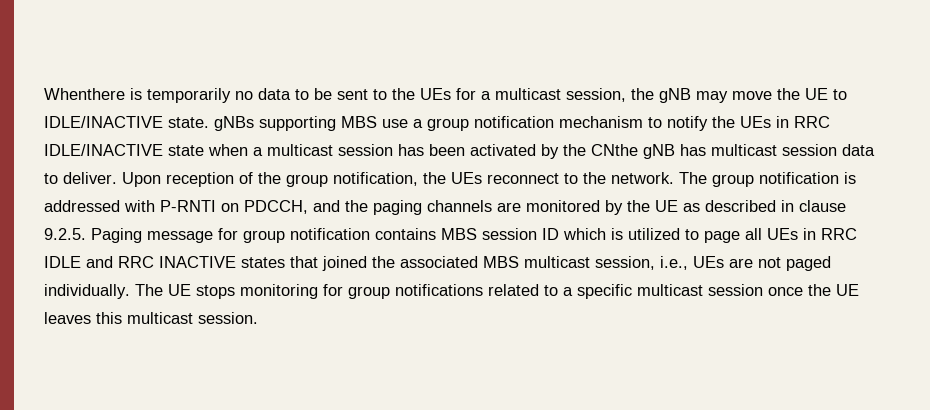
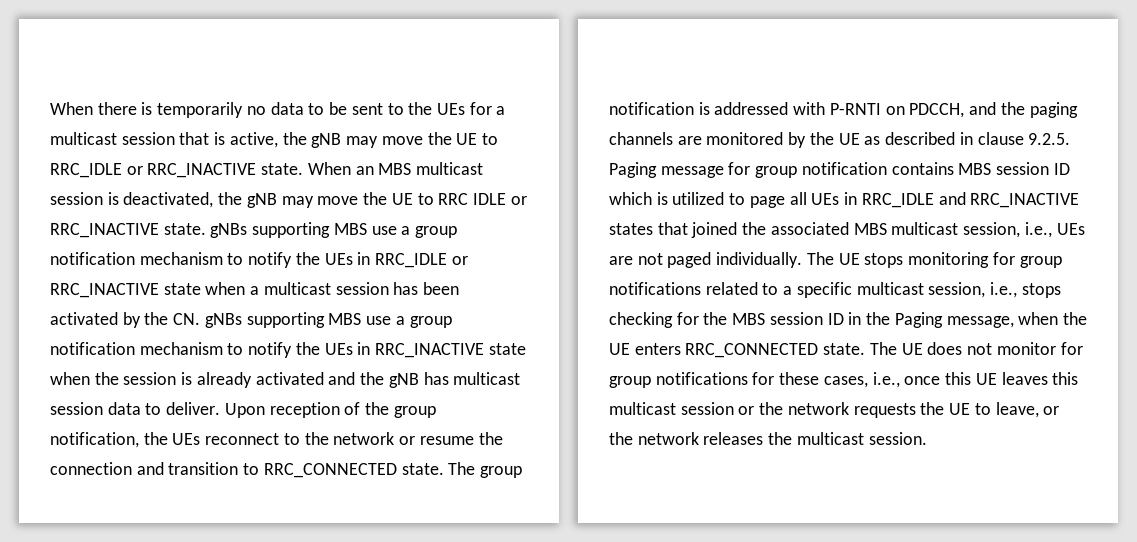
[44,88,125,100] Whenthere -> [50,102,137,115] When there
[566,88,847,103] [44,116,163,128] session, the gNB may move the UE to IDLE/INACTIVE -> [121,132,498,148] [50,162,484,178] [50,192,527,208] [50,223,159,238] session that is active, the gNB may move the UE to RRC_IDLE or RRC_INACTIVE state. When an MBS multicast session is deactivated, the gNB may move the UE to RRC IDLE or RRC_INACTIVE
[794,116,830,128] [44,144,163,156] RRC IDLE/INACTIVE -> [375,253,468,268] [50,283,159,298] RRC_IDLE or RRC_INACTIVE
[591,144,638,156] CNthe -> [173,312,452,328] [50,342,526,358] [50,372,385,388] CN. gNBs supporting MBS use a group notification mechanism to notify the UEs in RRC_INACTIVE state when the session is already activated and the
[611,172,674,184] network. -> [333,432,503,445] [50,462,444,478] network or resume the connection and transition to RRC_CONNECTED state.
[821,228,857,240] [44,256,236,268] RRC IDLE and RRC INACTIVE -> [861,192,1080,208] RRC_IDLE and RRC_INACTIVE
[708,284,859,296] [44,312,122,324] session once the UE leaves this -> [928,282,1061,298] [609,312,1087,328] [609,342,1083,358] [609,372,1079,388] [609,402,1060,418] [609,432,793,445] session, i.e., stops checking for the MBS session ID in the Paging message, when the UE enters RRC_CONNECTED state. The UE does not monitor for group notifications for these cases, i.e., once this UE leaves this multicast session or the network requests the UE to leave, or the network releases the

